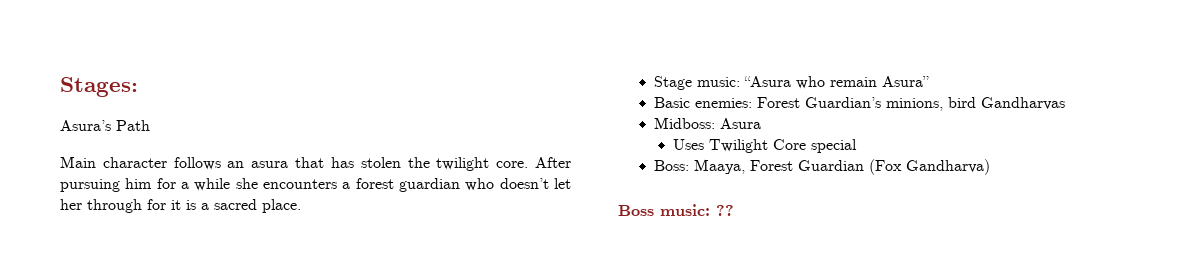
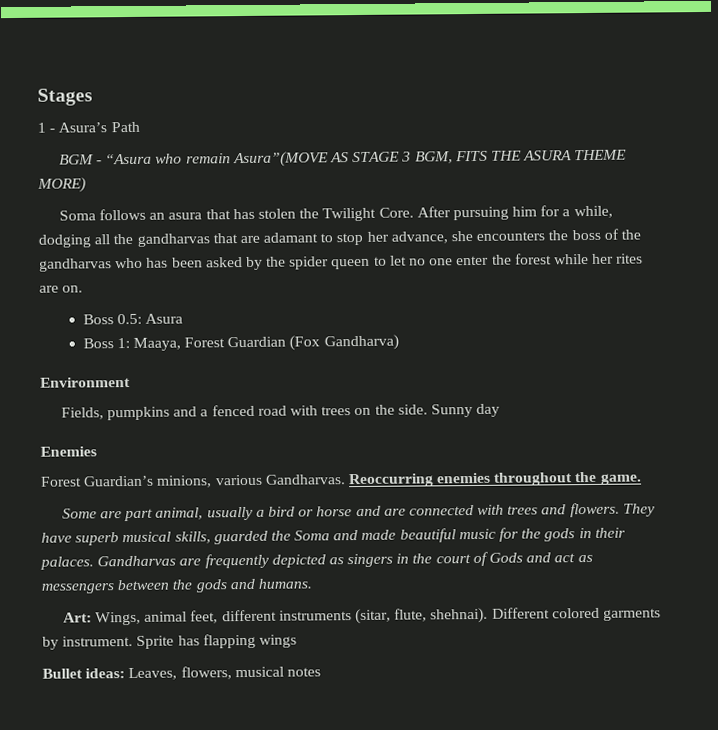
[60,77,138,97] Stages: // -> [37,88,93,106] [37,122,56,133] Stages // 1 -
[60,156,167,168] Main character -> [58,149,628,168] [37,177,86,193] [58,210,96,221] BGM - “Asura who remain Asura”(MOVE AS STAGE 3 BGM, FITS THE ASURA THEME MORE) // Soma
[436,157,529,171] twilight core. -> [322,207,414,222] Twilight Core.
[194,178,571,192] [60,199,301,213] [654,76,930,90] [654,97,1066,111] [654,117,762,129] [672,139,857,153] [654,160,690,171] while she encounters a forest guardian who doesn’t let her through for it is a sacred place. // Stage music: “Asura who remain Asura” // Basic enemies: Forest Guardian’s minions, bird Gandharvas // Midboss: Asura // Uses Twilight Core special // Boss: -> [573,205,613,219] [38,228,641,248] [39,253,644,272] [39,285,84,293] [82,313,183,325] [82,337,130,349] while, dodging all the gandharvas that are adamant to stop her advance, she encounters the boss of the gandharvas who has been asked by the spider queen to let no one enter the forest while her rites are on. // Boss 0.5: Asura // Boss 1:
[618,204,734,216] Boss music: ?? -> [40,376,131,388] [60,403,501,421] [40,446,97,457] [40,471,642,488] [61,502,655,522] [41,527,626,546] [40,551,593,570] [41,578,312,594] [62,607,661,626] [42,633,297,650] [42,666,321,681] Environment // Fields, pumpkins and a fenced road with trees on the side. Sunny day // Enemies // Forest Guardian’s minions, various Gandharvas. Reoccurring enemies throughout the game. // Some are part animal, usually a bird or horse and are connected with trees and flowers. They have superb musical skills, guarded the Soma and made beautiful music for the gods in their palaces. Gandharvas are frequently depicted as singers in the court of Gods and act as messengers between the gods and humans. // Art: Wings, animal feet, different instruments (sitar, flute, shehnai). Different colored garments by instrument. Sprite has flapping wings // Bullet ideas: Leaves, flowers, musical notes

